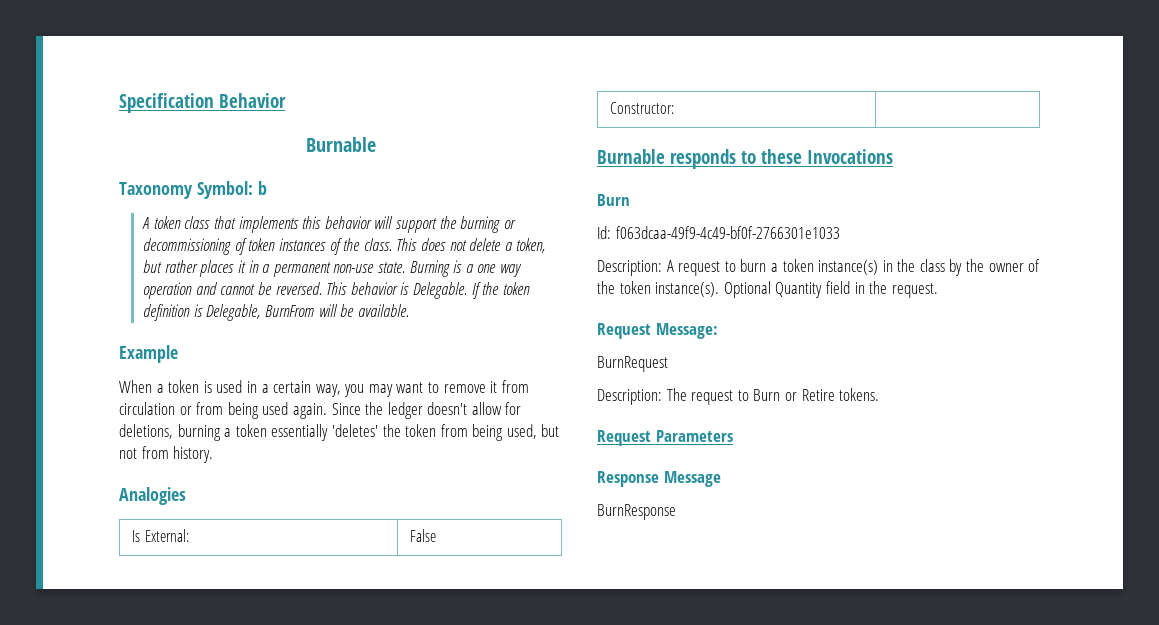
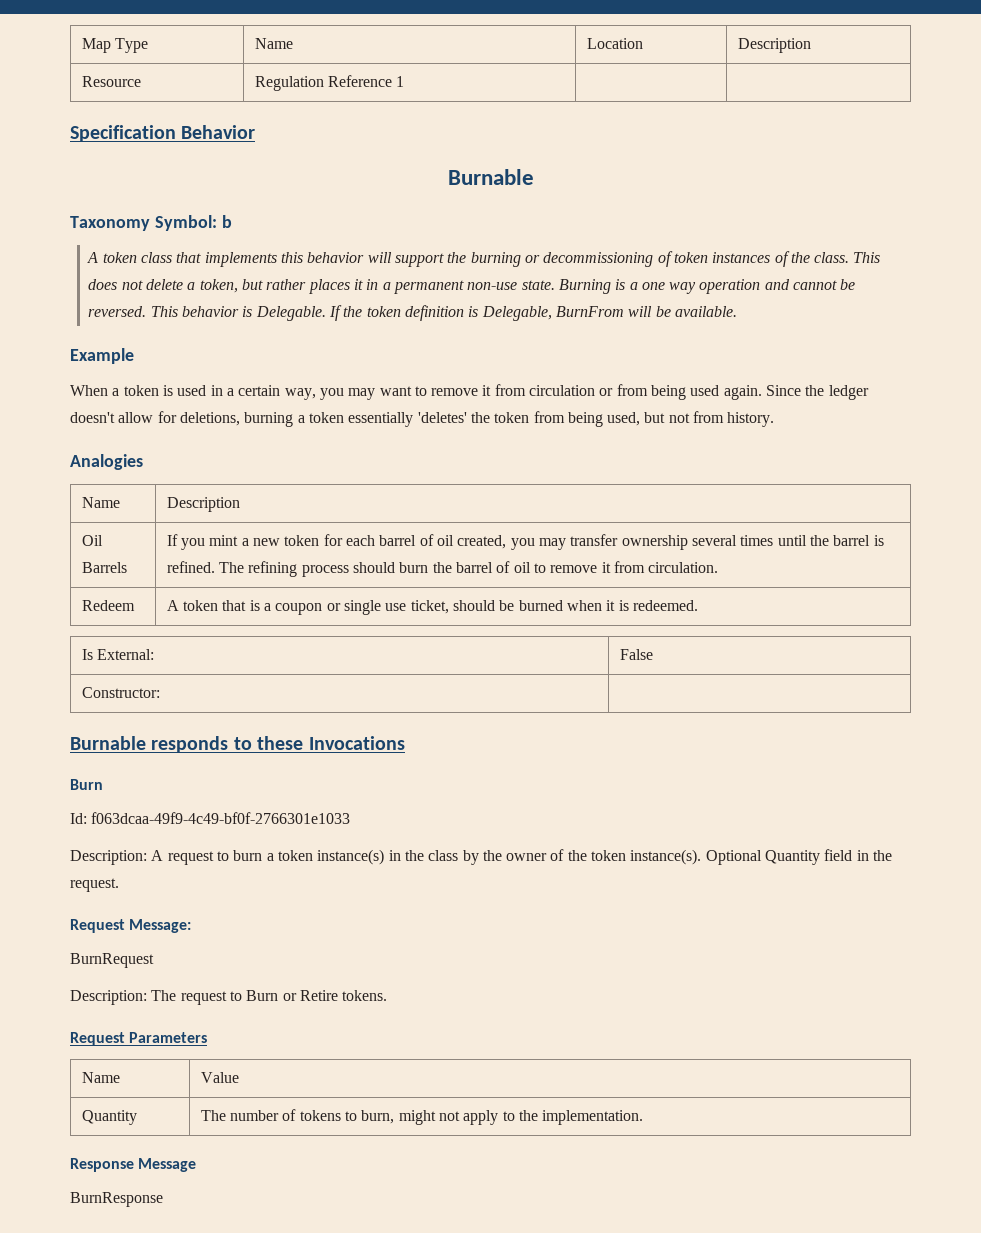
(119, 103) none -> [81,38,149,53] [254,38,293,49] [586,38,643,49] [737,38,811,53] [81,76,141,87] [254,75,405,91] Map Type | Name | Location | Description // Resource | Regulation Reference 1 | | //
(186, 496) none -> [81,497,120,508] [166,497,240,512] [81,535,103,546] [81,562,127,573] [166,534,884,550] [166,561,719,577] [81,600,135,611] [166,600,698,615] // Name | Description // Oil Barrels | If you mint a new token for each barrel of oil created, you may transfer ownership several times until the barrel is refined. The refining process should burn the barrel of oil to remove it from circulation. // Redeem | A token that is a coupon or single use ticket, should be burned when it is redeemed.
(733, 436) none -> [81,1072,120,1083] [200,1072,239,1083] [81,1110,137,1125] [200,1109,644,1125] // Name | Value // Quantity | The number of tokens to burn, might not apply to the implementation.

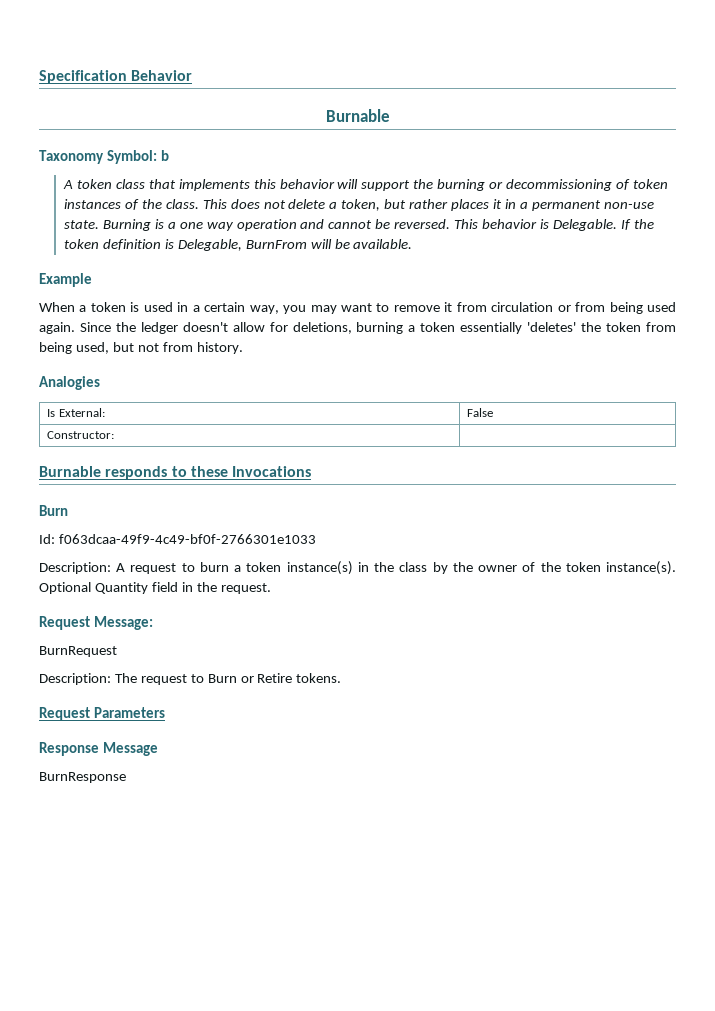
[81,38,149,53] [254,38,293,49] [586,38,643,49] [737,38,811,53] [81,76,141,87] [254,75,405,91] Map Type | Name | Location | Description // Resource | Regulation Reference 1 | | // -> (39, 77) none
[81,497,120,508] [166,497,240,512] [81,535,103,546] [81,562,127,573] [166,534,884,550] [166,561,719,577] [81,600,135,611] [166,600,698,615] // Name | Description // Oil Barrels | If you mint a new token for each barrel of oil created, you may transfer ownership several times until the barrel is refined. The refining process should burn the barrel of oil to remove it from circulation. // Redeem | A token that is a coupon or single use ticket, should be burned when it is redeemed. -> (100, 383) none
[81,1072,120,1083] [200,1072,239,1083] [81,1110,137,1125] [200,1109,644,1125] // Name | Value // Quantity | The number of tokens to burn, might not apply to the implementation. -> (165, 712) none

